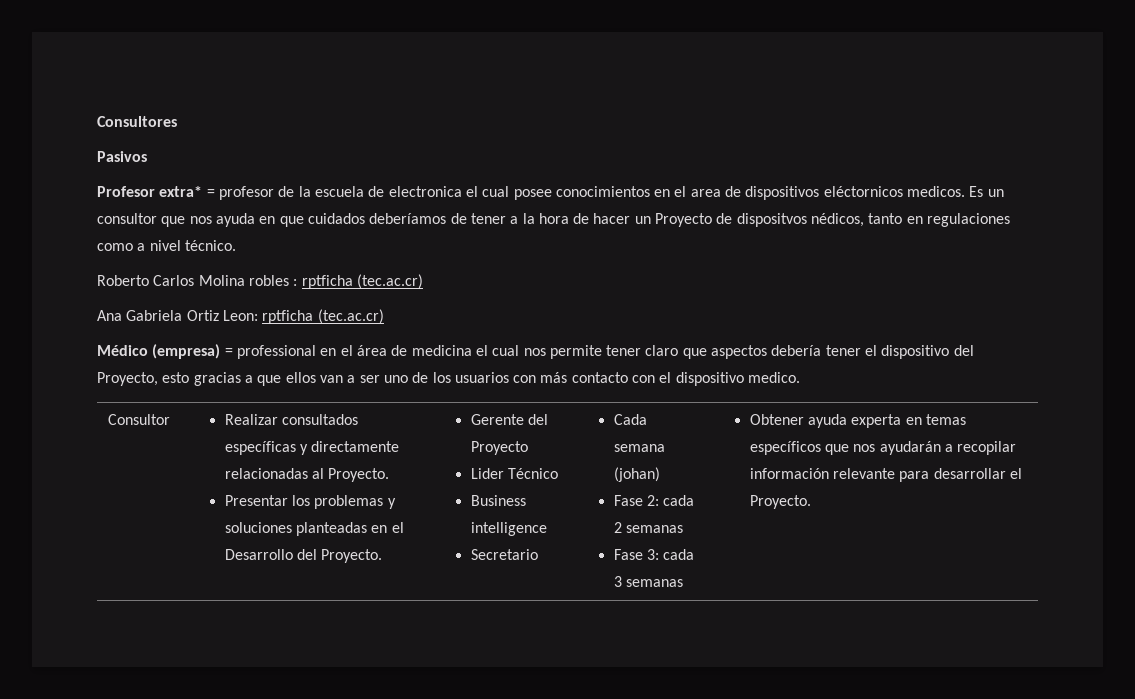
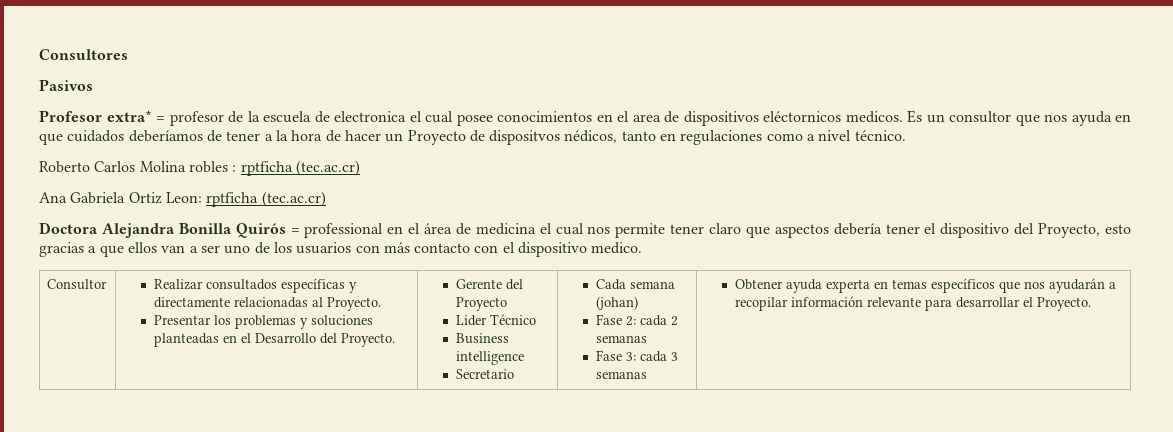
[97,344,221,359] Médico (empresa) -> [39,222,286,238] Doctora Alejandra Bonilla Quirós

